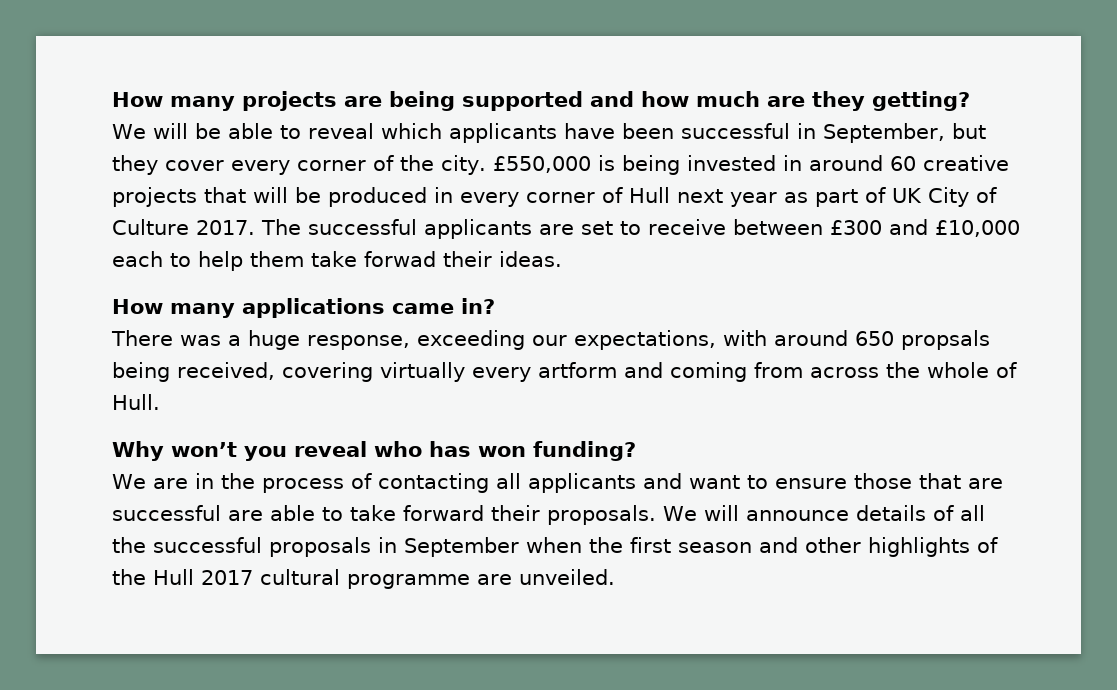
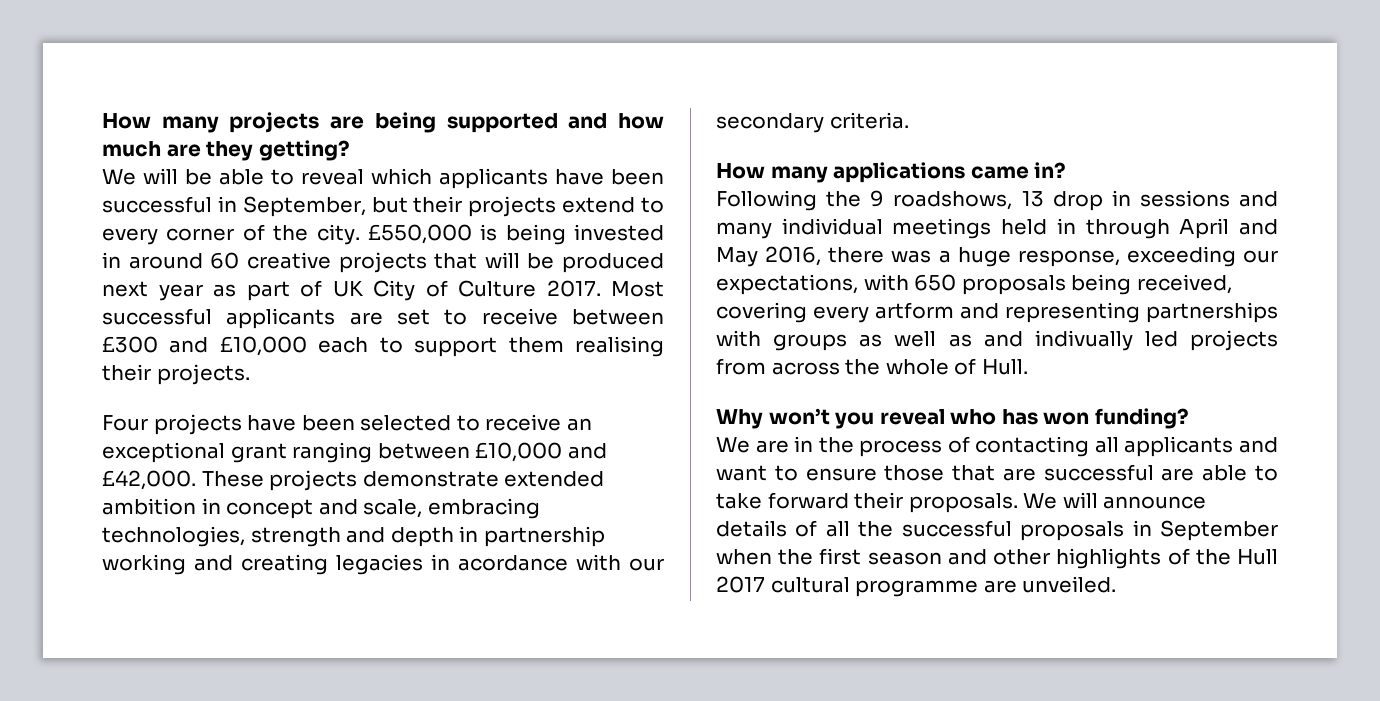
[112,155,224,175] they cover -> [413,196,664,217] their projects extend to
[434,187,670,207] in every corner of Hull -> (664, 263) none
[261,219,301,235] The -> [611,281,664,297] Most
[198,251,562,271] help them take forwad their ideas. -> [414,336,664,357] [102,364,250,385] [102,414,592,435] [102,442,607,463] [102,470,605,491] [102,498,540,519] [102,526,605,547] [102,554,664,575] [716,112,909,133] support them realising their projects. // Four projects have been selected to receive an exceptional grant ranging between £10,000 and £42,000. These projects demonstrate extended ambition in concept and scale, embracing technologies, strength and depth in partnership working and creating legacies in acordance with our secondary criteria.
[111,330,173,346] There -> [716,190,1278,211] [716,218,1278,239] [716,246,885,267] Following the 9 roadshows, 13 drop in sessions and many individual meetings held in through April and May 2016, there
[774,330,990,350] around 650 propsals -> [914,274,1066,295] 650 proposals
[380,362,465,382] virtually -> (807, 312) none
[670,362,747,382] coming -> [1005,302,1278,323] [716,330,1278,351] representing partnerships with groups as well as and indivually led projects

